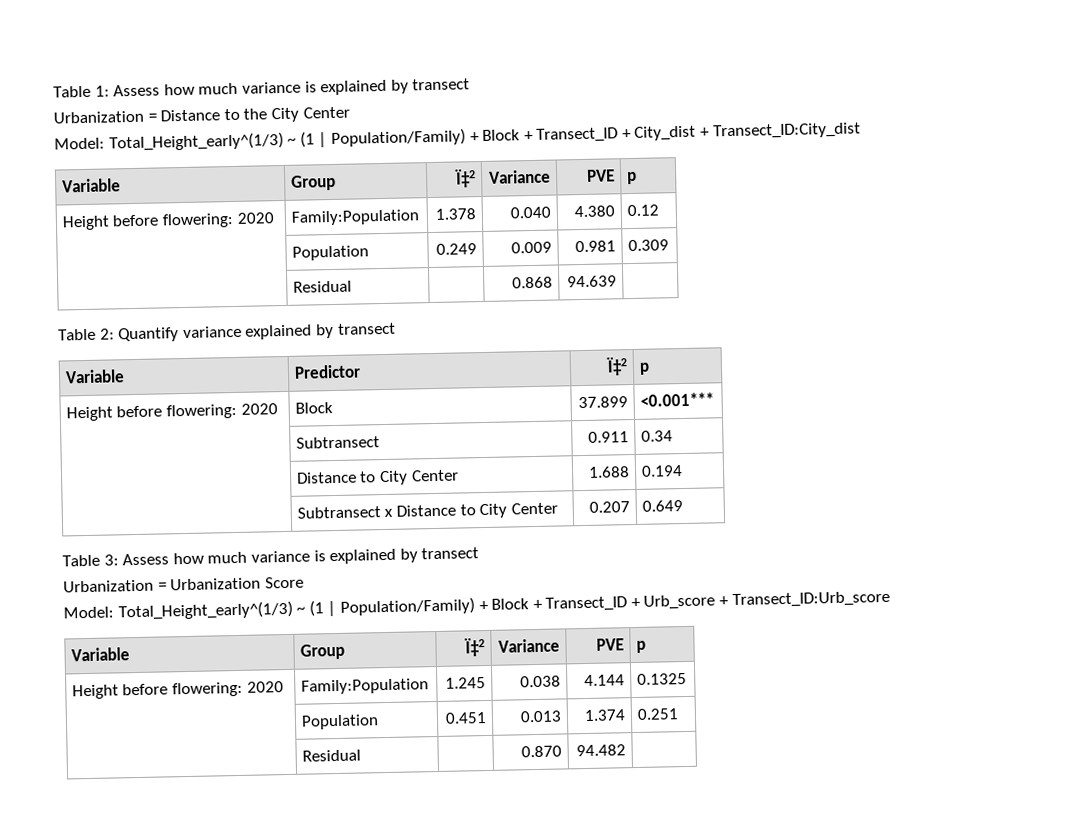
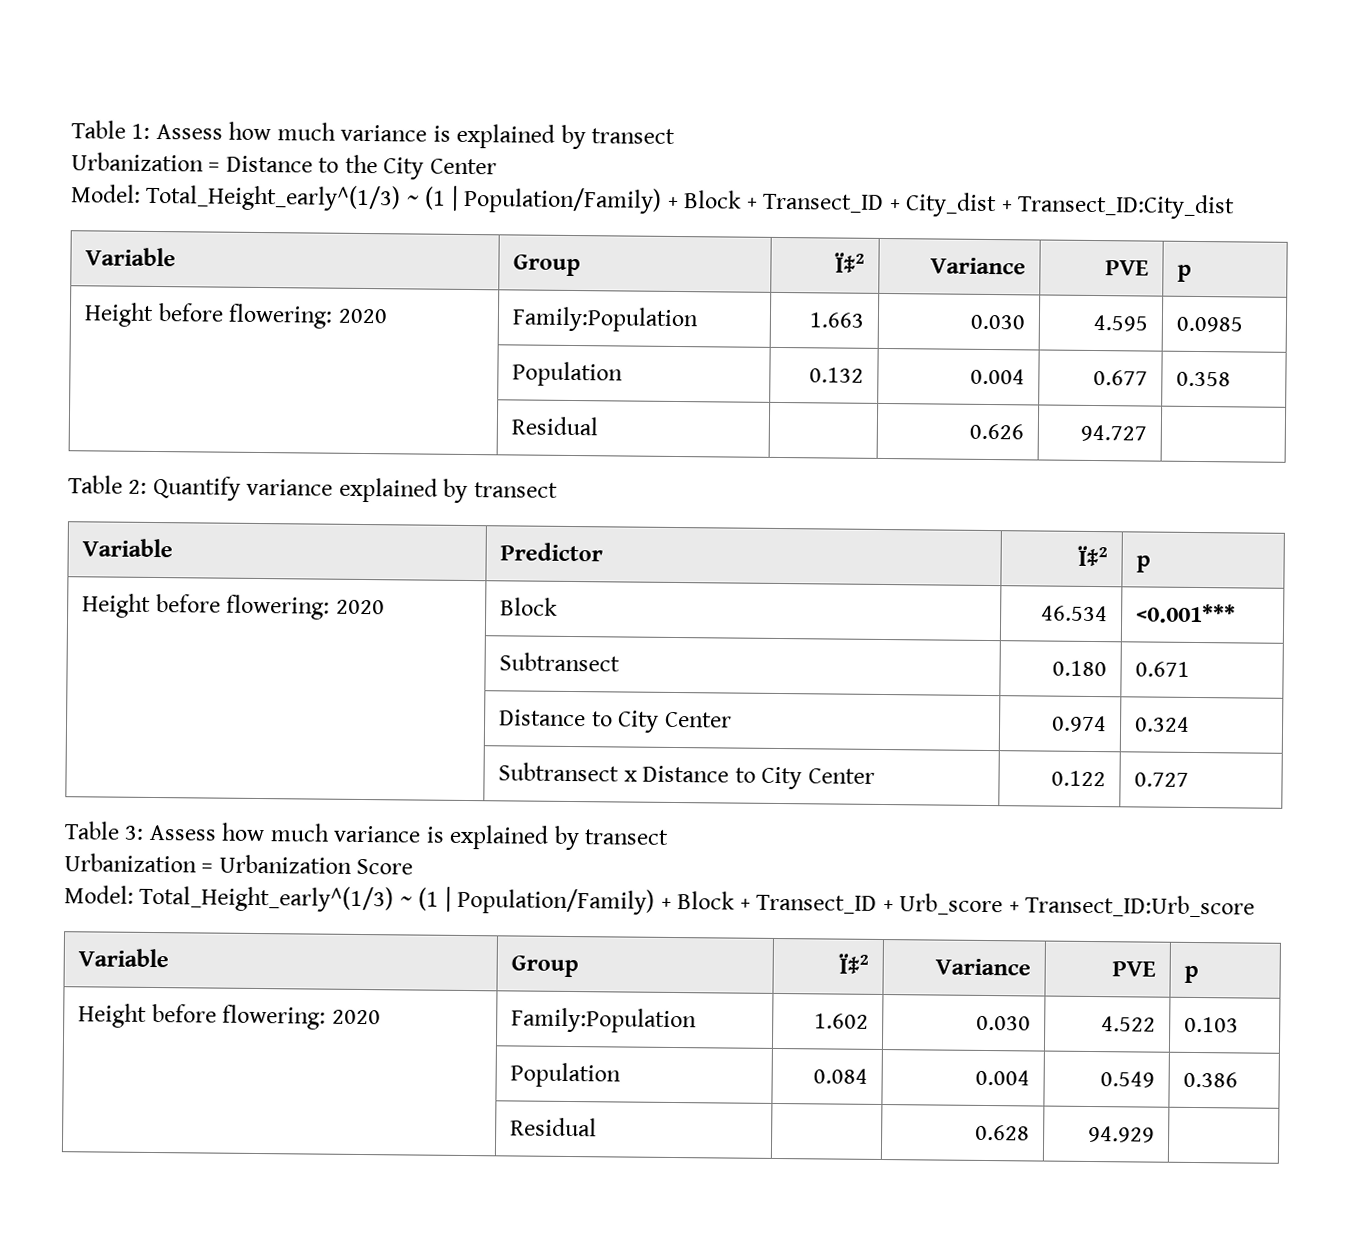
[435,208,477,220] [510,206,552,219] [574,205,616,218] [626,204,659,217] [291,245,369,261] [436,243,478,255] [511,241,553,254] [575,240,617,253] [627,239,669,252] [292,280,352,293] [512,276,554,289] [567,275,618,288] 1.378 | 0.040 | 4.380 | 0.12 // | Population | 0.249 | 0.009 | 0.981 | 0.309 // | Residual | | 0.868 | 94.639 -> [808,312,865,328] [969,314,1025,330] [1092,314,1148,332] [1176,316,1244,333] [512,361,624,387] [808,367,864,383] [969,368,1025,385] [1092,369,1148,386] [1176,371,1232,387] [511,416,599,436] [968,423,1024,440] [1079,424,1147,442] 1.663 | 0.030 | 4.595 | 0.0985 // | Population | 0.132 | 0.004 | 0.677 | 0.358 // | Residual | | 0.626 | 94.727
[578,396,629,409] 37.899 -> [1040,605,1108,622] 46.534
[588,431,630,443] [640,430,673,442] [296,469,459,486] [588,466,631,478] [640,465,683,477] 0.911 | 0.34 // | Distance to City Center | 1.688 | 0.194 -> [1051,660,1107,677] [1135,661,1191,677] [499,709,732,733] [1050,715,1107,733] [1134,716,1191,732] 0.180 | 0.671 // | Distance to City Center | 0.974 | 0.324
[589,501,631,513] [641,500,683,512] 0.207 | 0.649 -> [1050,770,1106,787] [1134,772,1190,787] 0.122 | 0.727
[445,677,487,689] [520,675,562,688] [584,674,626,687] [636,672,687,685] [300,714,379,730] [445,711,488,724] [520,710,563,723] [584,709,627,722] [636,708,679,720] [301,749,361,762] [521,745,563,758] [576,744,627,757] 1.245 | 0.038 | 4.144 | 0.1325 // | Population | 0.451 | 0.013 | 1.374 | 0.251 // | Residual | | 0.870 | 94.482 -> [813,1013,869,1029] [975,1015,1031,1031] [1100,1016,1156,1032] [1184,1016,1240,1033] [510,1062,622,1088] [812,1068,868,1084] [974,1069,1030,1086] [1099,1071,1155,1088] [1183,1071,1239,1088] [510,1117,598,1137] [974,1124,1030,1141] [1087,1125,1155,1143] 1.602 | 0.030 | 4.522 | 0.103 // | Population | 0.084 | 0.004 | 0.549 | 0.386 // | Residual | | 0.628 | 94.929

